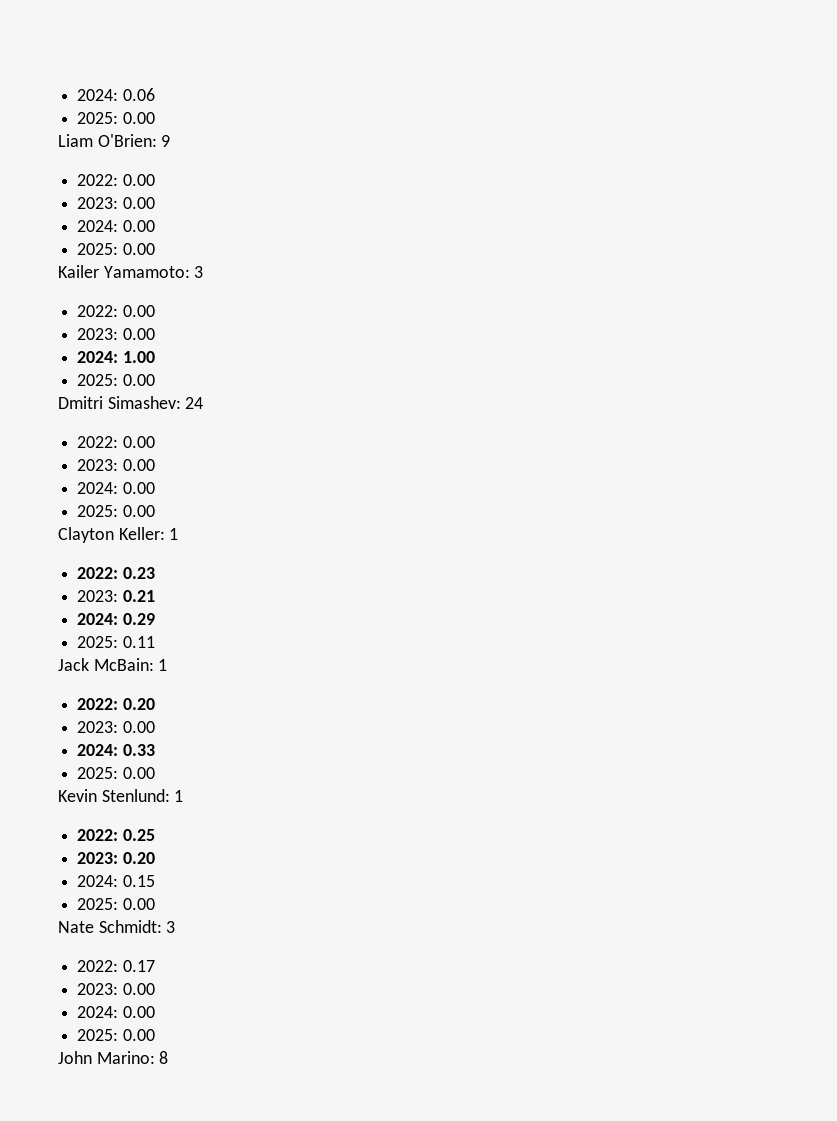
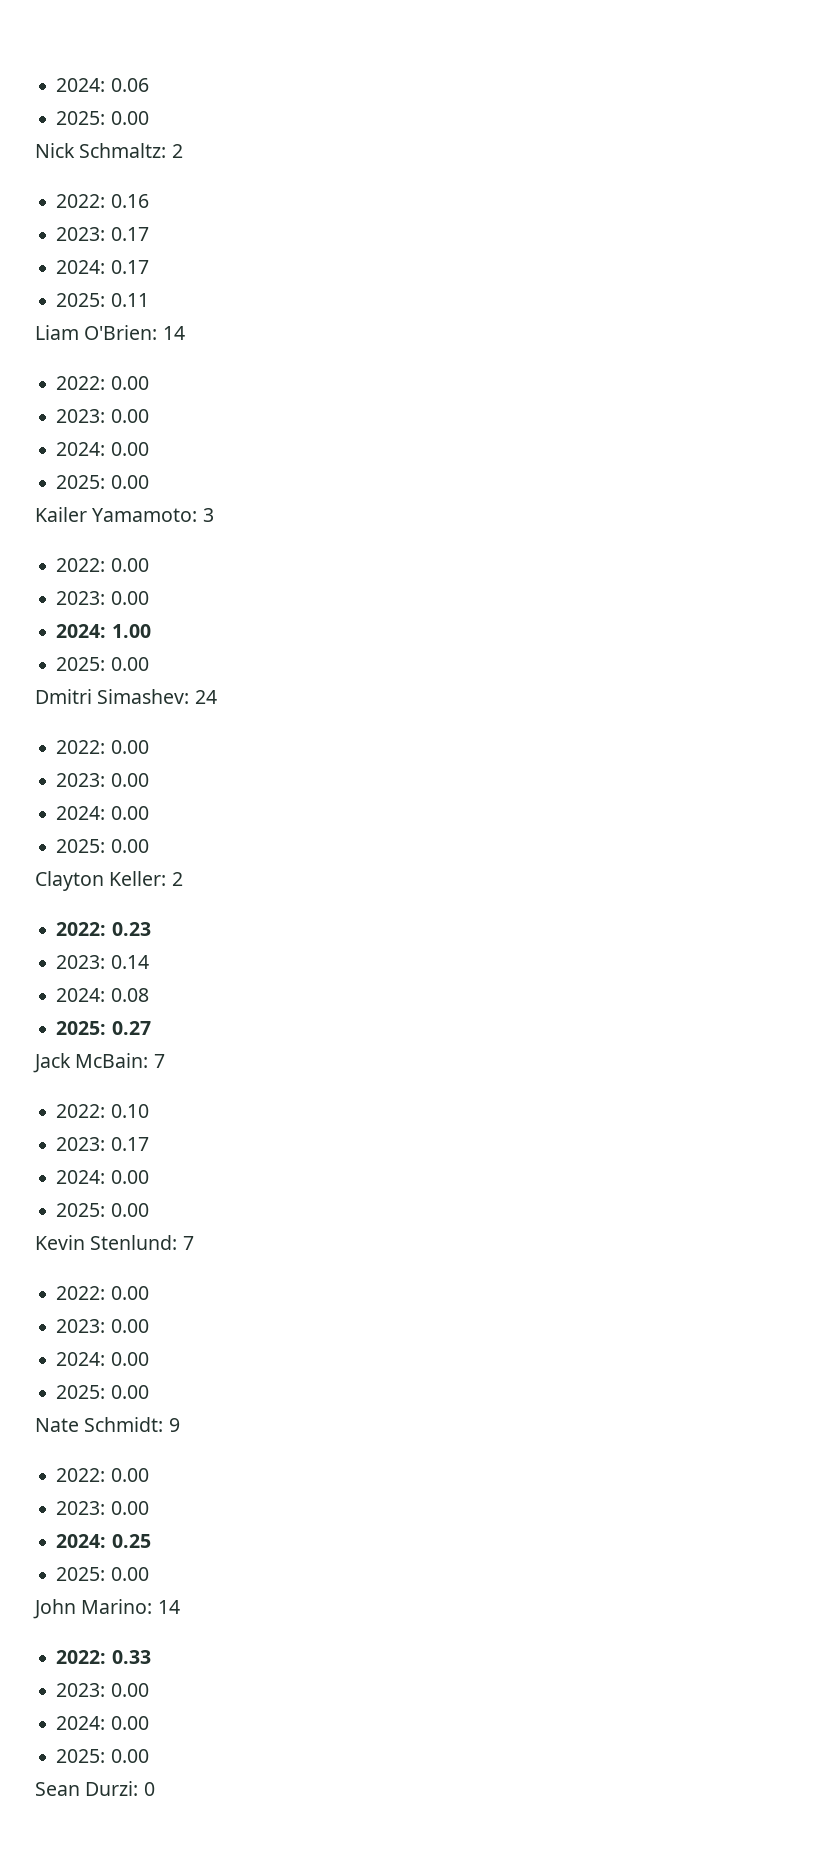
(155, 118) none -> [35,143,183,158] [56,194,149,208] [56,227,149,241] [56,260,149,274] [56,293,149,307] // Nick Schmaltz: 2 // 2022: 0.16 // 2023: 0.17 // 2024: 0.17 // 2025: 0.11
[161,135,171,147] 9 -> [162,326,185,340] 14
[169,528,179,540] 1 -> [171,872,183,886] 2
[122,590,155,602] [77,613,155,625] [77,636,155,648] 0.21 // 2024: 0.29 // 2025: 0.11 -> [110,955,149,969] [56,988,149,1002] [56,1021,151,1035] 0.14 // 2024: 0.08 // 2025: 0.27
[158,659,168,671] [77,698,155,710] [77,721,155,733] [77,744,155,756] 1 // 2022: 0.20 // 2023: 0.00 // 2024: 0.33 -> [153,1054,165,1068] [56,1104,149,1118] [56,1137,149,1151] [56,1170,149,1184] 7 // 2022: 0.10 // 2023: 0.17 // 2024: 0.00
[174,790,184,802] [77,829,155,841] [77,852,155,864] [77,875,155,887] [77,898,155,910] [58,920,176,933] [77,960,155,972] [77,983,155,995] [77,1006,155,1018] [77,1029,155,1041] [58,1051,169,1064] 1 // 2022: 0.25 // 2023: 0.20 // 2024: 0.15 // 2025: 0.00 // Nate Schmidt: 3 // 2022: 0.17 // 2023: 0.00 // 2024: 0.00 // 2025: 0.00 // John Marino: 8 -> [182,1236,194,1250] [56,1286,149,1300] [56,1319,149,1333] [56,1352,149,1366] [56,1385,149,1399] [35,1417,180,1432] [56,1468,149,1482] [56,1501,149,1515] [56,1534,151,1548] [56,1567,149,1581] [33,1599,180,1619] [56,1650,151,1664] [56,1683,149,1697] [56,1716,149,1730] [56,1749,149,1763] [35,1781,155,1796] 7 // 2022: 0.00 // 2023: 0.00 // 2024: 0.00 // 2025: 0.00 // Nate Schmidt: 9 // 2022: 0.00 // 2023: 0.00 // 2024: 0.25 // 2025: 0.00 // John Marino: 14 // 2022: 0.33 // 2023: 0.00 // 2024: 0.00 // 2025: 0.00 // Sean Durzi: 0

